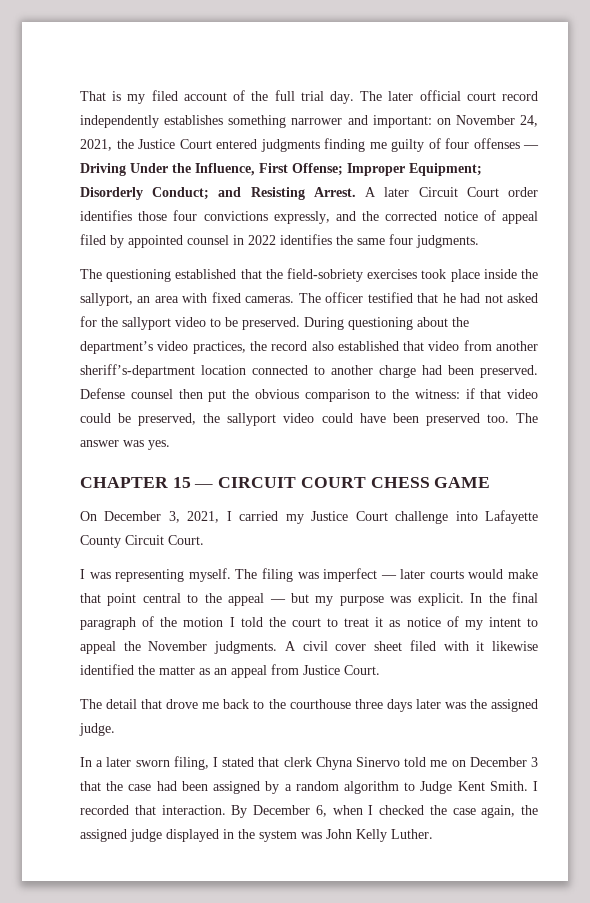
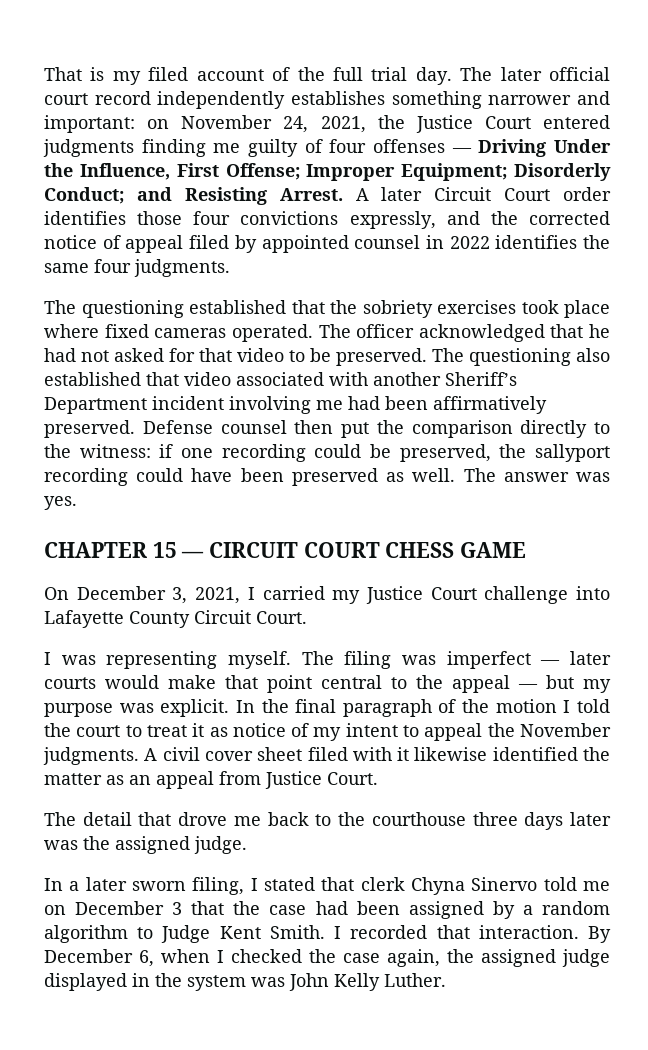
[287,268,363,282] field-sobriety -> [362,300,433,318] sobriety
[483,269,538,279] [80,292,295,306] inside the sallyport, an area with fixed cameras. -> [44,324,313,342] where fixed cameras operated.
[367,292,413,303] testified -> [418,324,545,342] acknowledged
[101,317,171,330] the sallyport -> [199,348,232,362] that
[304,317,469,330] [80,340,538,354] [80,364,474,378] During questioning about the department’s video practices, the record also established that video from another sheriff’s-department location connected to another charge had been -> [432,348,610,366] [44,372,517,386] [44,396,547,414] The questioning also established that video associated with another Sheriff’s Department incident involving me had been affirmatively
[254,389,370,402] obvious comparison -> [411,420,588,438] comparison directly
[480,389,538,399] that video -> [180,444,306,462] one recording
[283,413,315,423] video -> [44,468,128,486] recording
[486,414,509,423] too. -> [386,468,456,482] as well.

